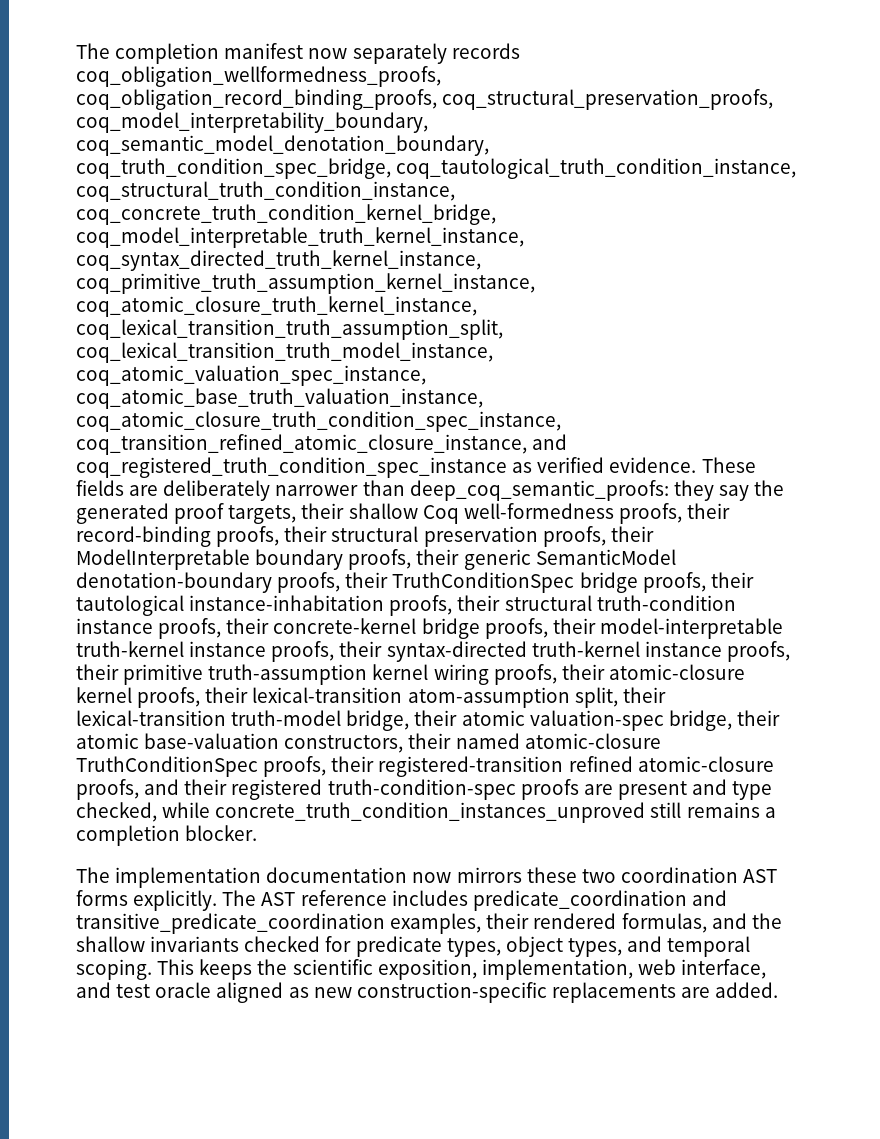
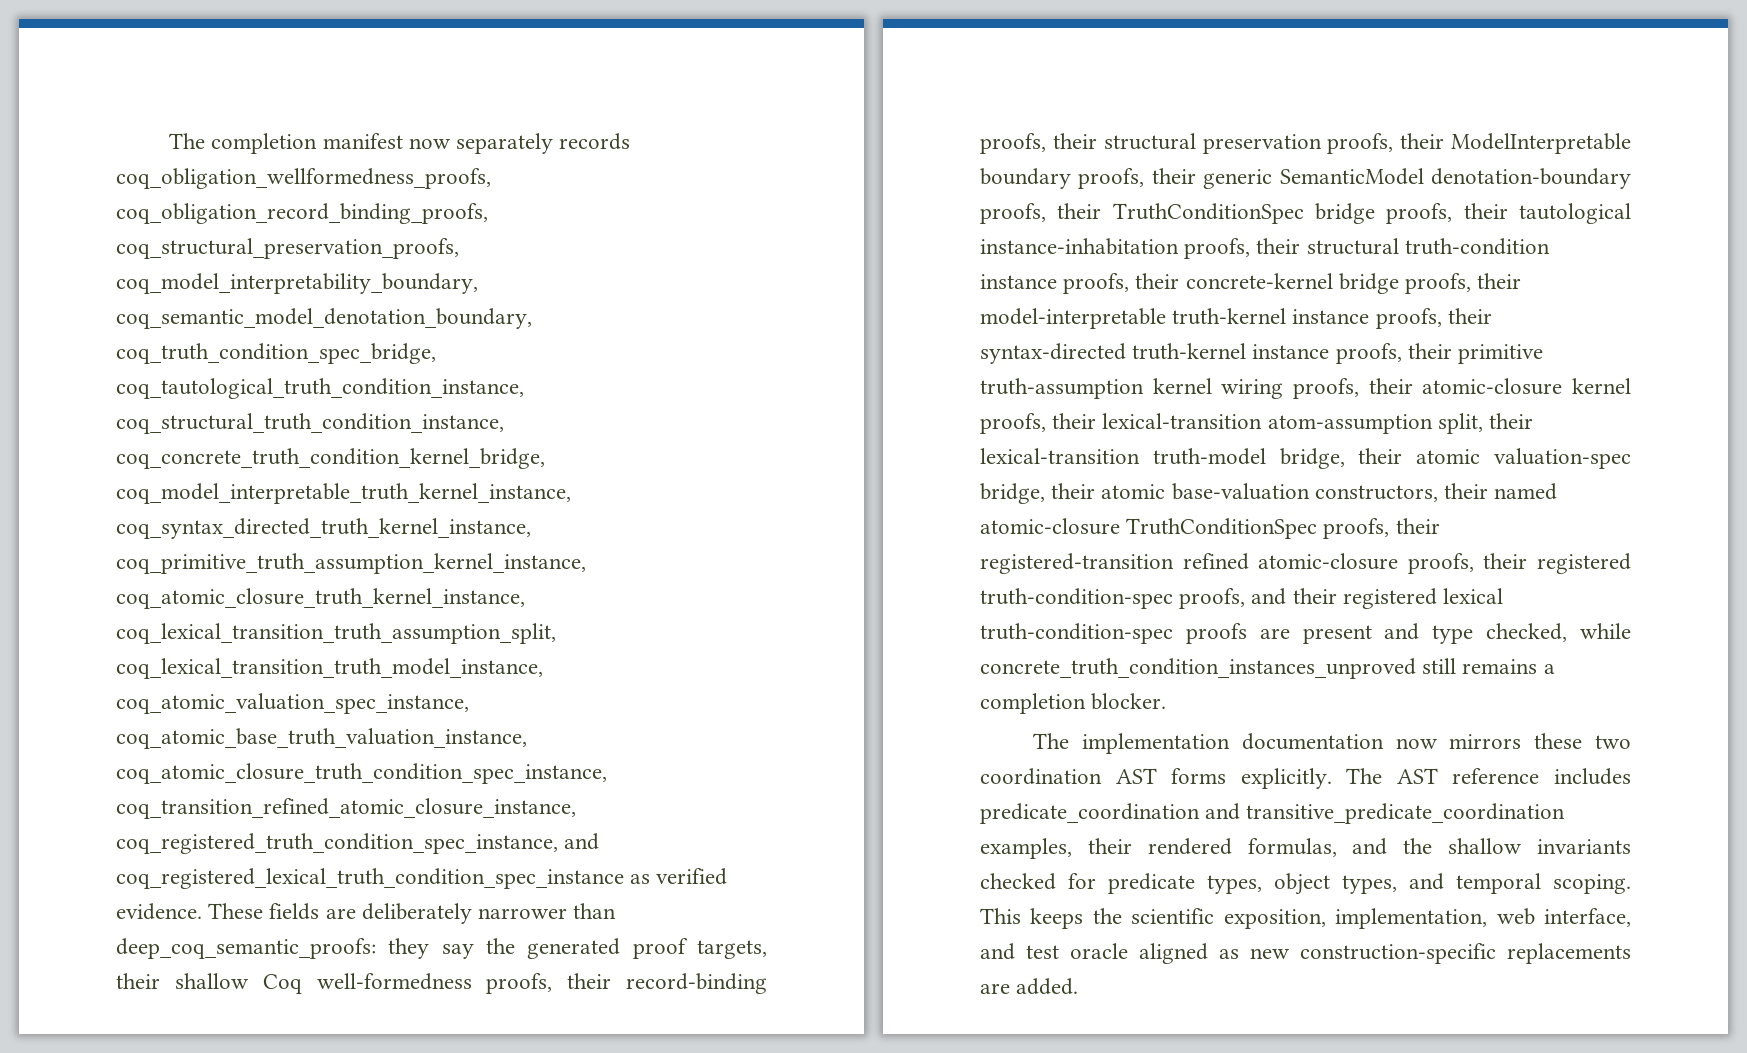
[532,434,568,450] [76,457,507,478] and coq_registered_truth_condition_spec_instance -> [116,833,600,854] [116,868,624,889] coq_registered_truth_condition_spec_instance, and coq_registered_lexical_truth_condition_spec_instance
(139, 789) none -> [1483,553,1631,574] [980,588,1246,609] their registered truth-condition-spec proofs,
(323, 789) none -> [1443,588,1504,604] lexical

